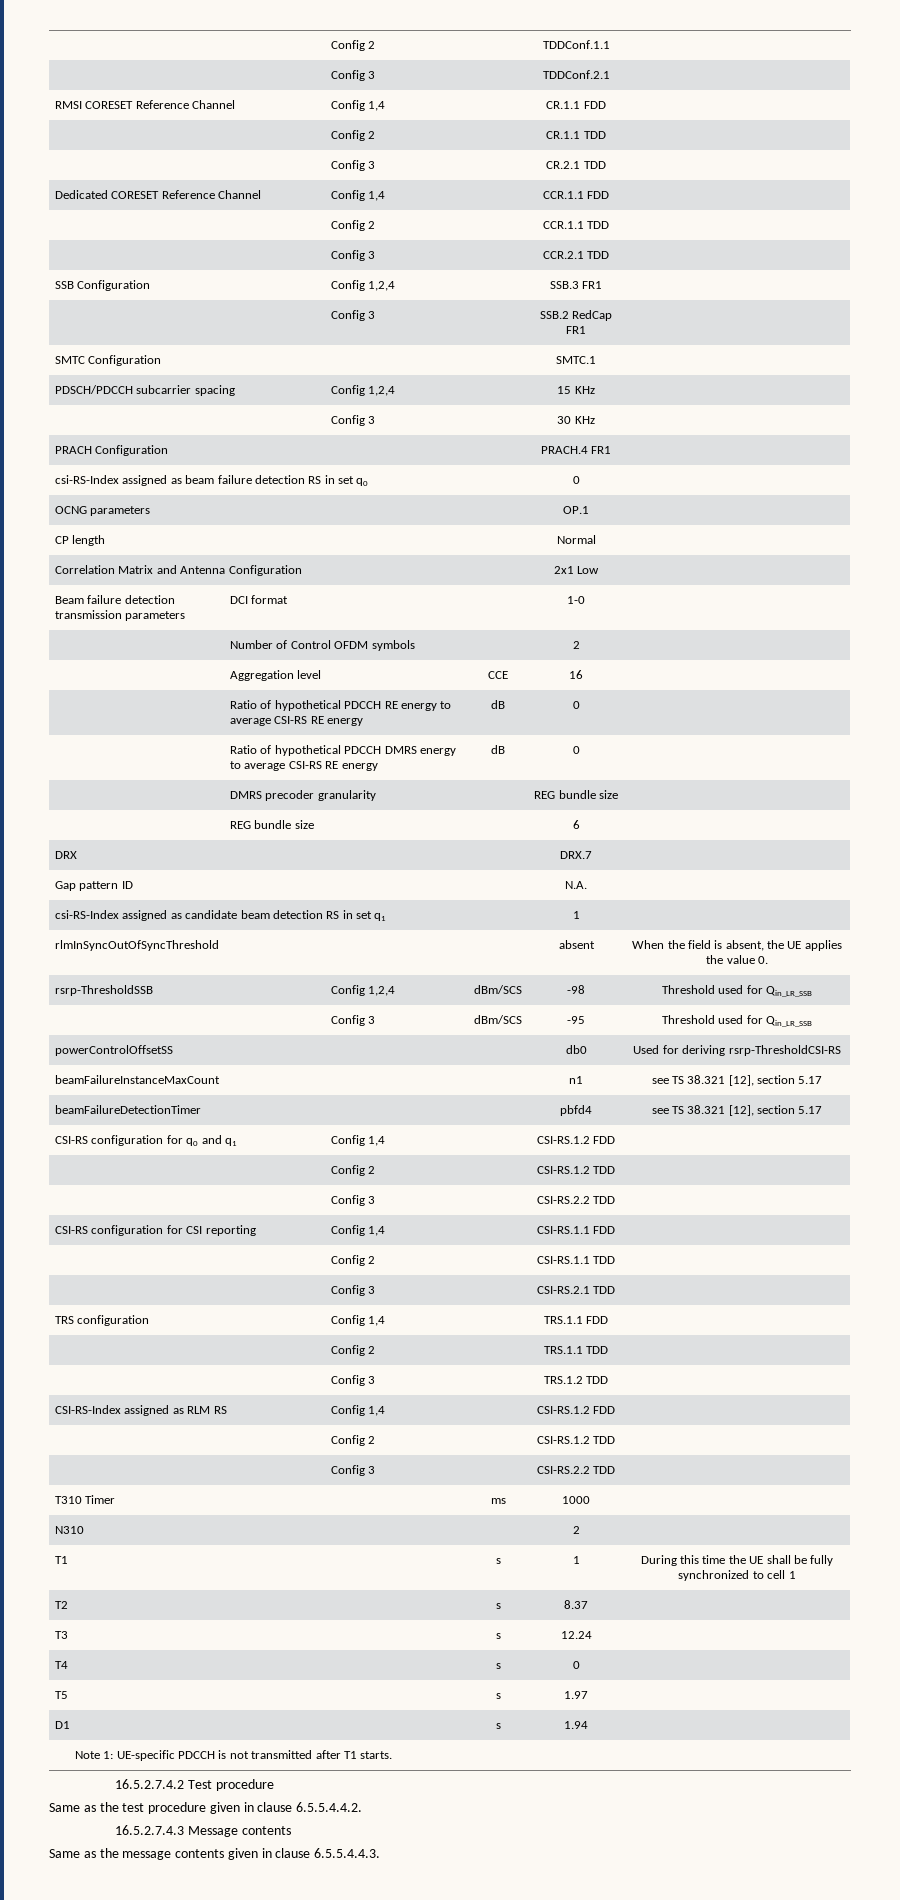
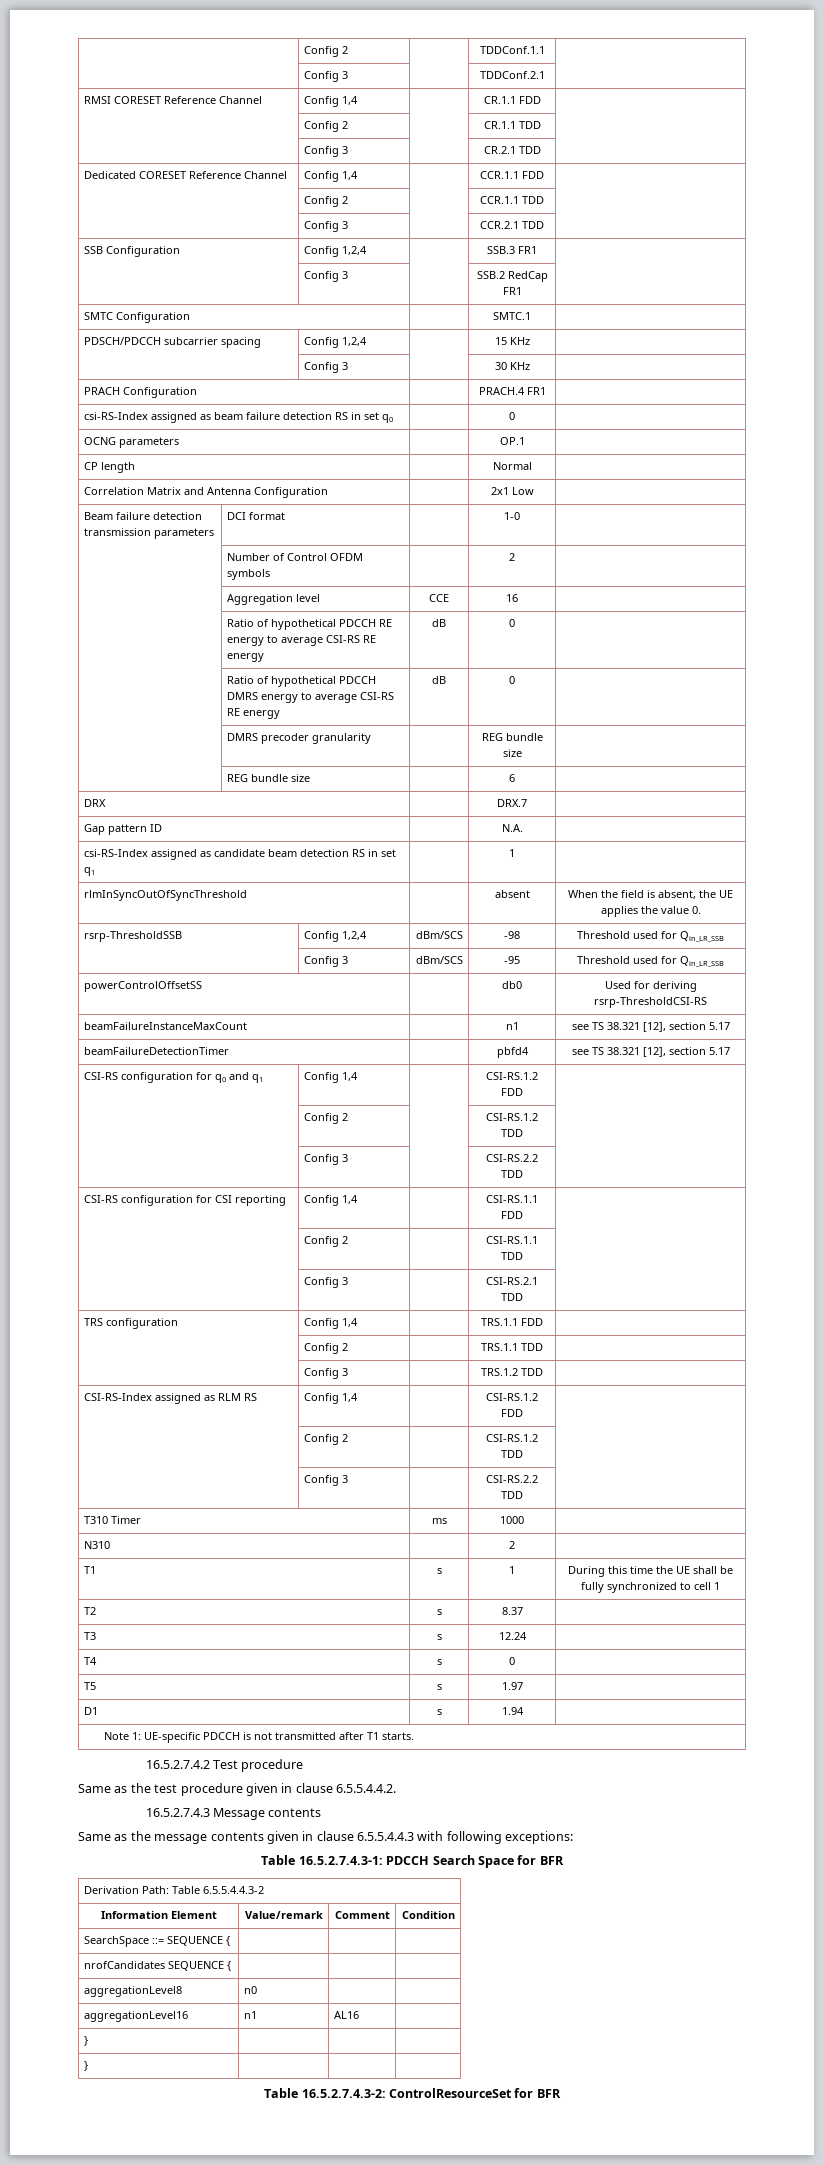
[314,1848,381,1858] 6.5.5.4.4.3. -> [357,1831,574,1844] [261,1855,564,1868] [83,1886,264,1894] [100,1911,217,1919] [244,1911,323,1919] [334,1911,390,1919] [401,1911,455,1919] [83,1936,230,1947] [83,1961,231,1971] [83,1986,182,1997] [243,1986,257,1994] [83,2011,188,2022] [243,2011,257,2019] [333,2011,359,2019] [83,2036,88,2046] [83,2061,88,2071] [264,2088,561,2098] 6.5.5.4.4.3 with following exceptions: // Table 16.5.2.7.4.3-1: PDCCH Search Space for BFR // Derivation Path: Table 6.5.5.4.4.3-2 // Information Element | Value/remark | Comment | Condition // SearchSpace ::= SEQUENCE { | | | // nrofCandidates SEQUENCE { | | | // aggregationLevel8 | n0 | | // aggregationLevel16 | n1 | AL16 | // } | | | // } | | | // Table 16.5.2.7.4.3-2: ControlResourceSet for BFR

